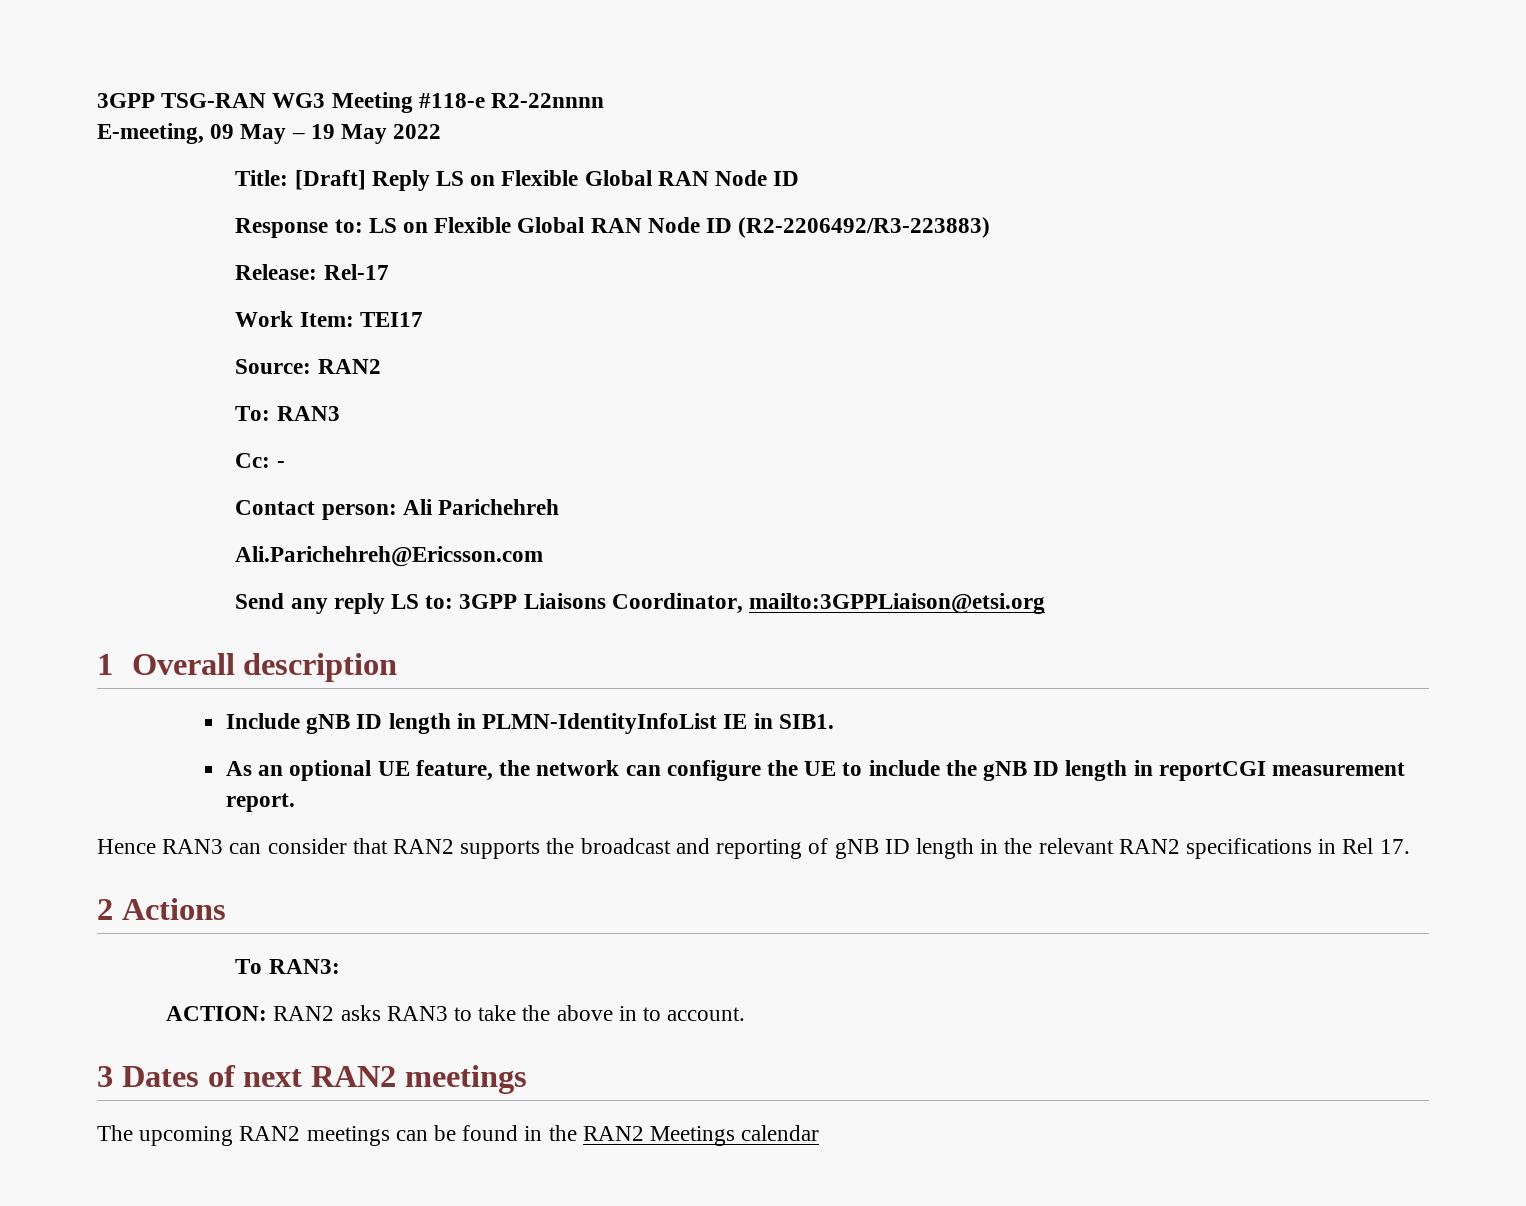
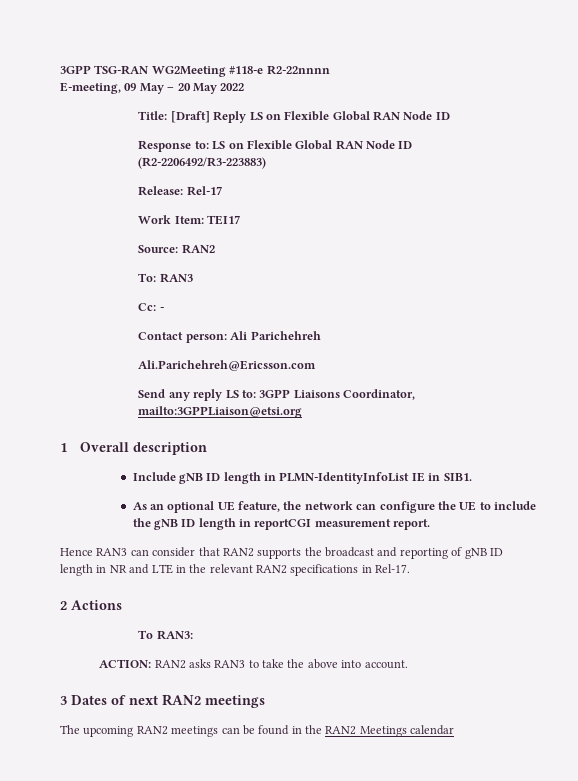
[272,92,413,113] WG3 Meeting -> [151,66,226,77] WG2Meeting
[310,124,335,139] 19 -> [177,83,191,91] 20
(999, 846) none -> [109,564,186,574] NR and LTE in
[1342,838,1410,854] Rel 17. -> [375,564,411,573] Rel-17.
[618,1006,662,1021] in to -> [341,660,362,668] into

